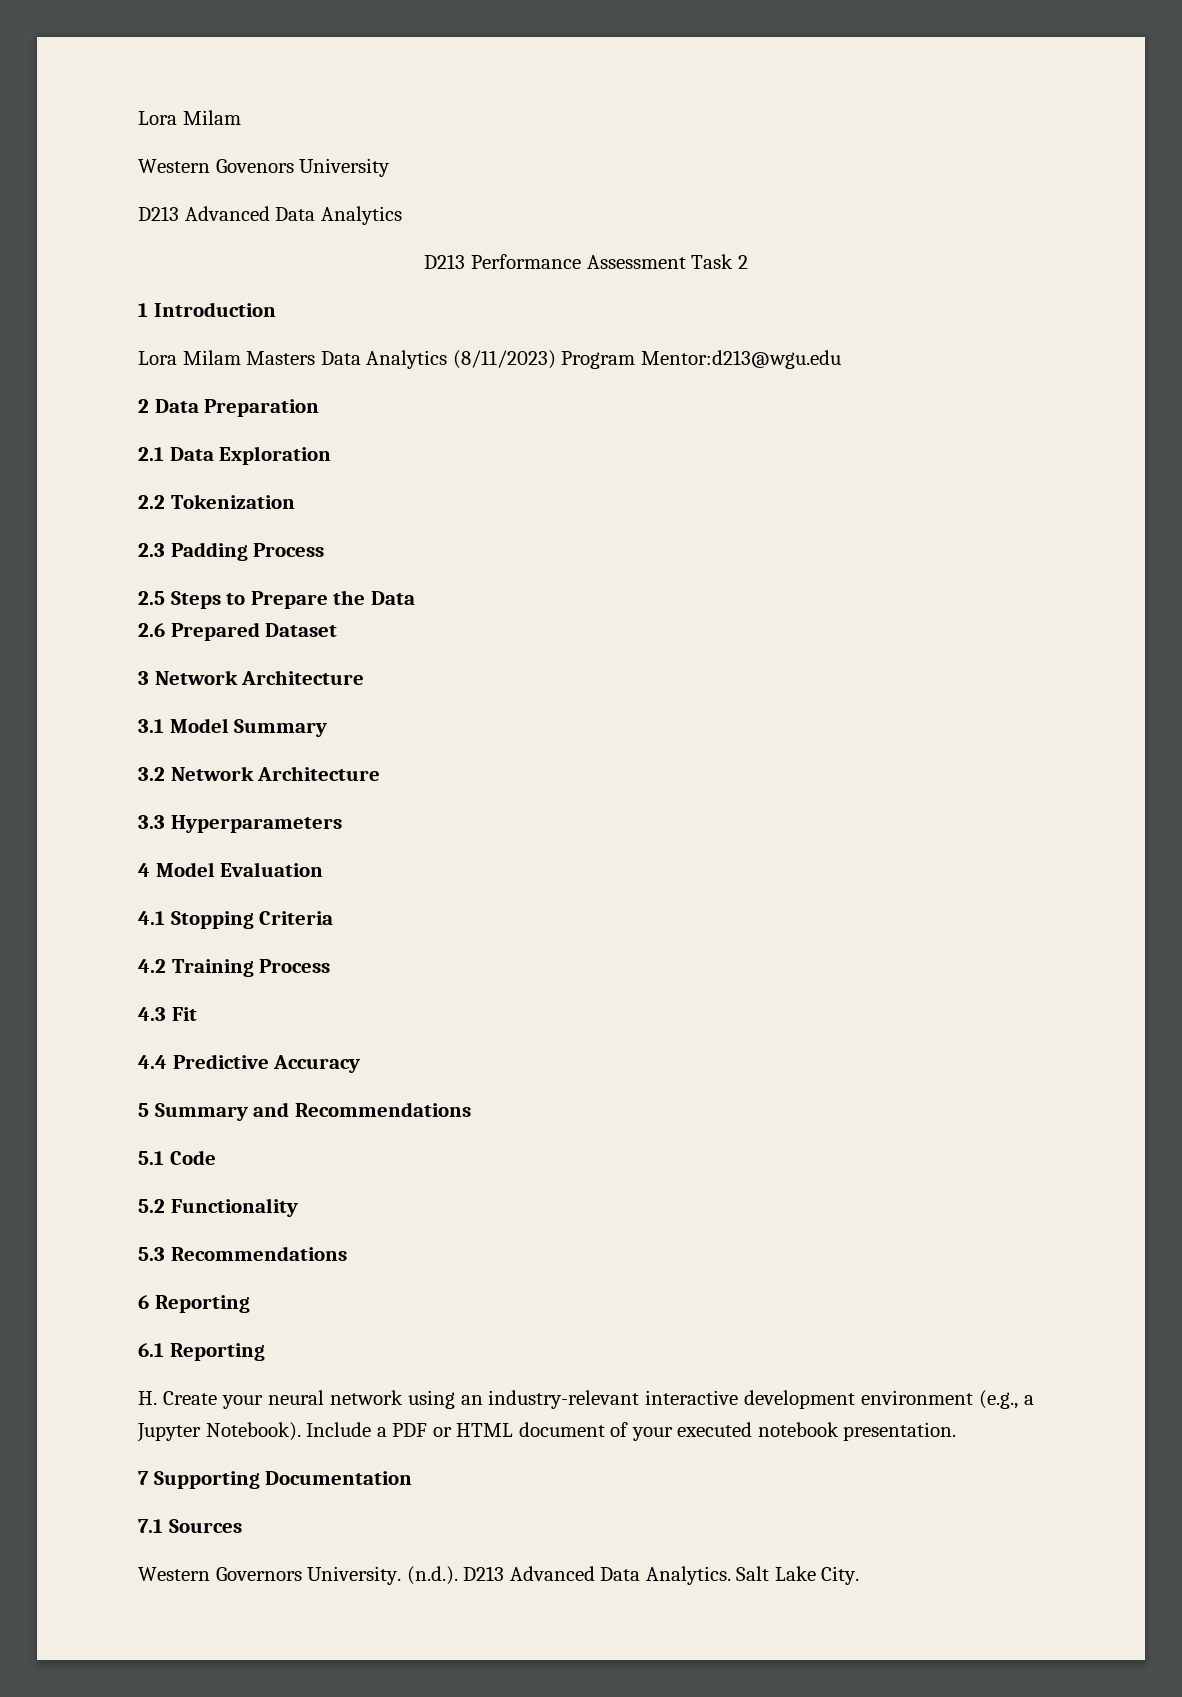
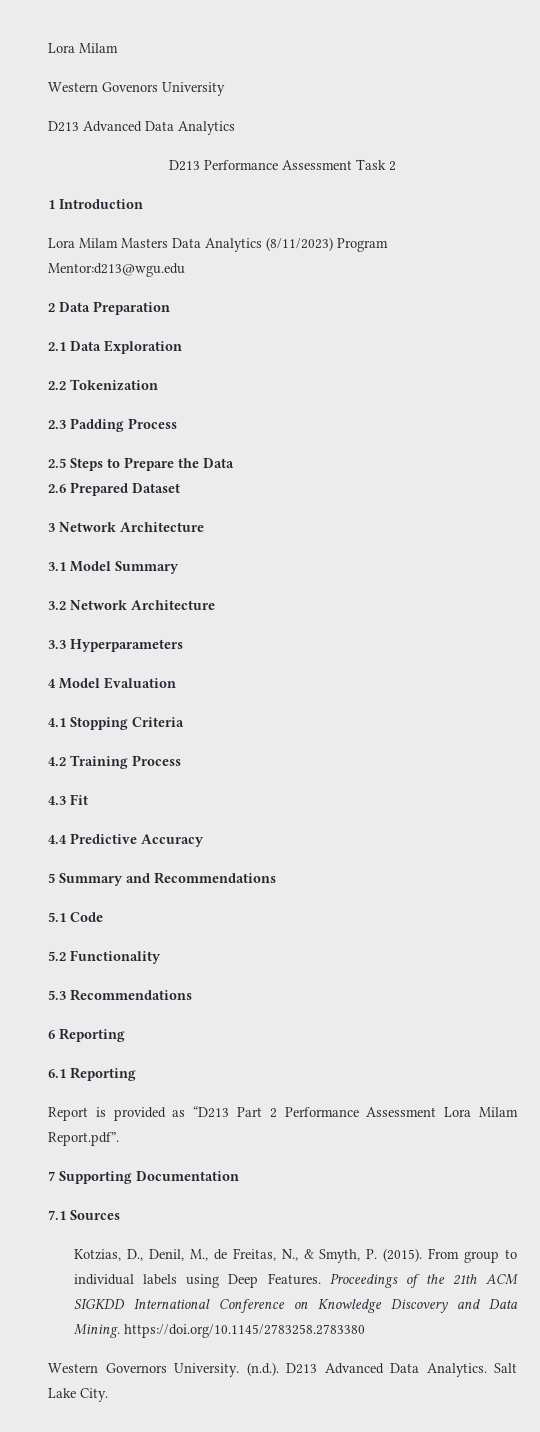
[138,1390,1034,1409] [137,1422,957,1442] H. Create your neural network using an industry-relevant interactive development environment (e.g., a Jupyter Notebook). Include a PDF or HTML document of your executed notebook presentation. -> [48,1106,518,1121] [48,1132,119,1146] Report is provided as “D213 Part 2 Performance Assessment Lora Milam Report.pdf”.
(242, 1526) none -> [74,1248,518,1263] [74,1273,519,1288] [74,1299,519,1313] [74,1324,366,1338] // Kotzias, D., Denil, M., de Freitas, N., & Smyth, P. (2015). From group to individual labels using Deep Features. Proceedings of the 21th ACM SIGKDD International Conference on Knowledge Discovery and Data Mining. https://doi.org/10.1145/2783258.2783380

